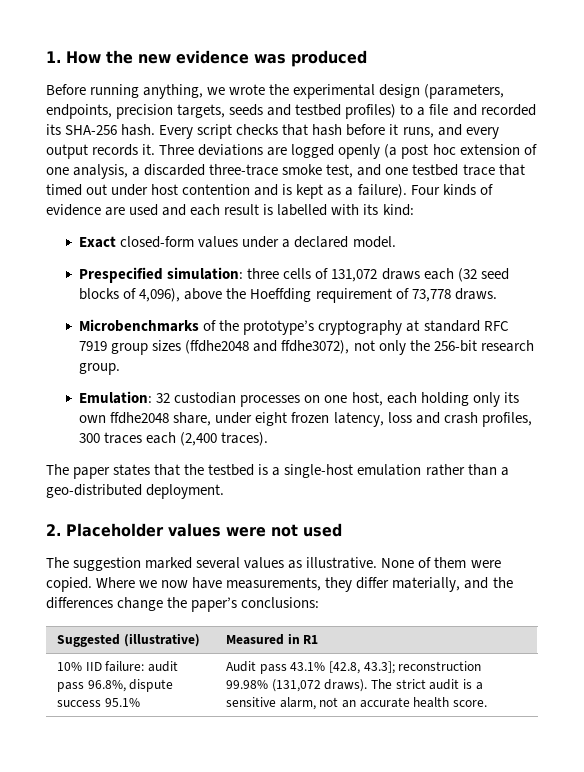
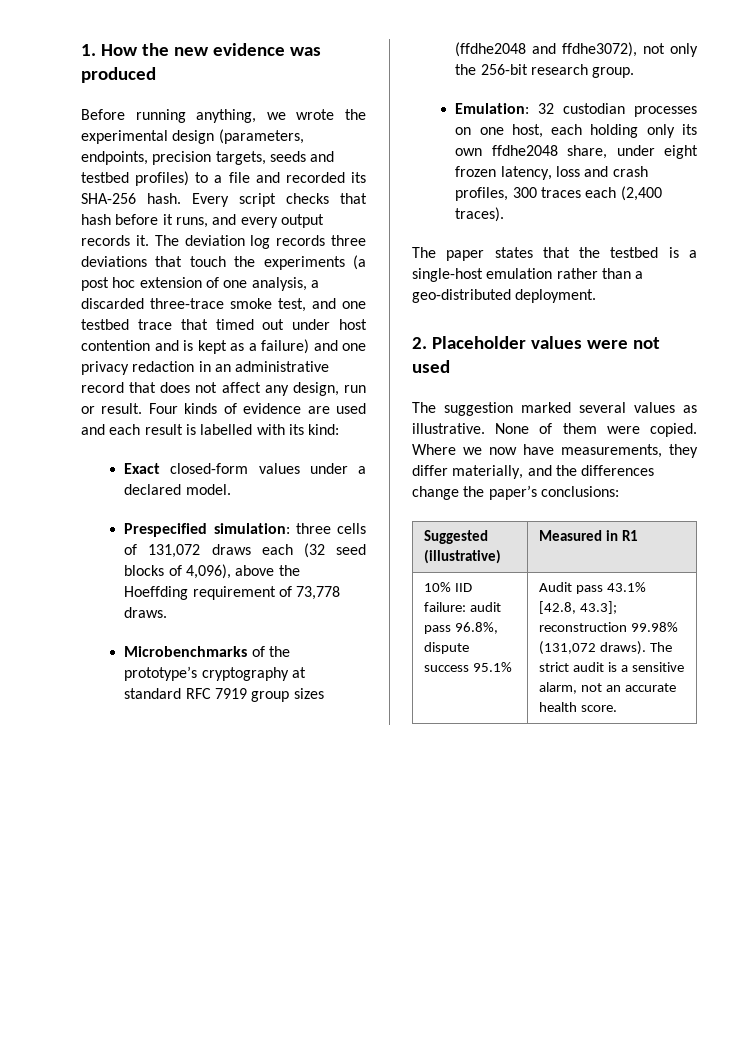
[159,144,381,159] Three deviations are logged openly -> [154,235,366,249] [81,256,345,270] The deviation log records three deviations that touch the experiments
[357,184,407,198] failure). -> [261,339,366,354] [81,361,330,375] [81,382,366,396] [81,403,143,414] failure) and one privacy redaction in an administrative record that does not affect any design, run or result.

